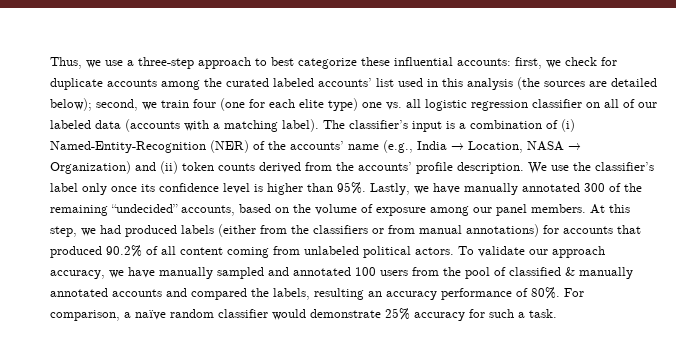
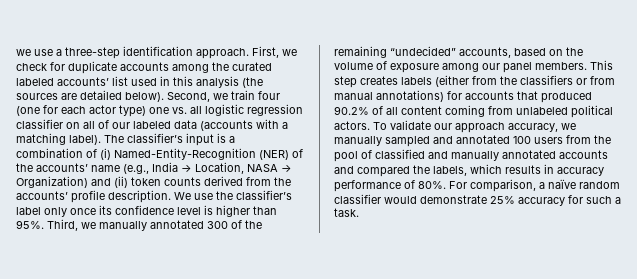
[50,57,82,69] Thus, -> (16, 52) none
[198,57,542,69] approach to best categorize these influential accounts: first, -> [123,46,279,59] identification approach. First,
[50,98,138,111] below); second, -> [125,92,210,102] below). Second,
[299,99,324,108] elite -> [89,105,116,114] actor
[370,183,460,195] Lastly, we have -> [47,219,96,231] Third, we
[590,204,630,214] [50,225,177,237] At this step, we had produced -> [590,60,613,70] [334,76,398,88] This step creates
[128,267,155,278] have -> (576, 126) none
[565,267,575,276] & -> [428,151,448,159] and
[314,288,382,300] resulting an -> [470,164,554,174] which results in

